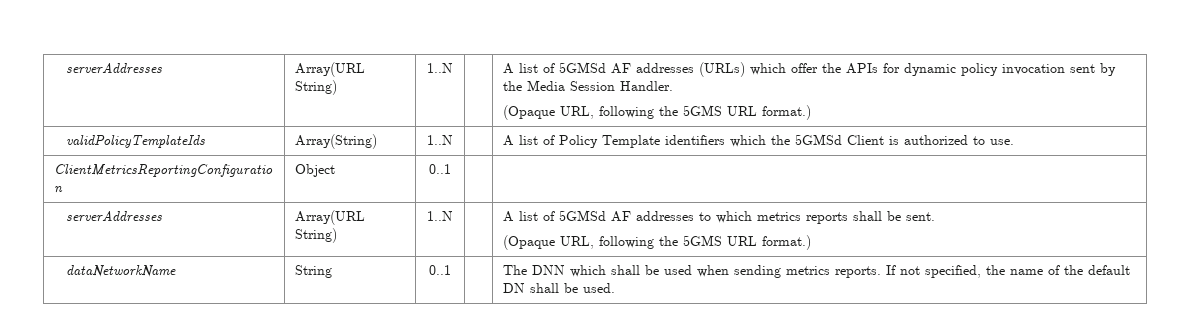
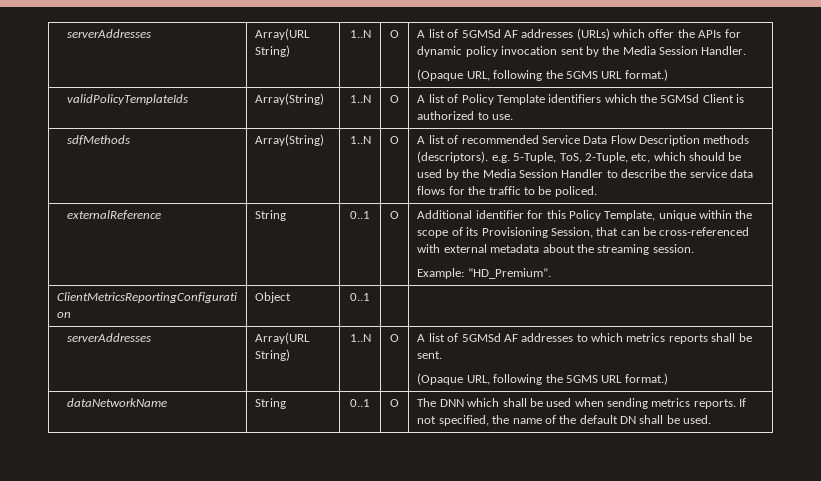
[66,63,163,74] [294,62,365,77] [294,80,337,95] [427,63,453,73] serverAddresses | Array(URL String) | 1..N | -> [66,29,151,38] [255,28,311,40] [255,45,291,57] [349,30,371,38] [390,30,399,38] serverAddresses | Array(URL String) | 1..N | O
(453, 140) none -> [390,95,399,103] O
(1014, 142) none -> [66,135,130,145] [255,134,325,146] [349,136,371,144] [390,136,399,144] [417,135,750,146] [417,151,742,163] [417,169,754,180] [417,186,597,197] [66,210,161,220] [255,210,287,221] [350,211,370,219] [390,211,399,219] [417,210,753,221] [417,227,750,238] [417,244,694,255] [417,268,551,279] // sdfMethods | Array(String) | 1..N | O | A list of recommended Service Data Flow Description methods (descriptors). e.g. 5-Tuple, ToS, 2-Tuple, etc, which should be used by the Media Session Handler to describe the service data flows for the traffic to be policed. // externalReference | String | 0..1 | O | Additional identifier for this Policy Template, unique within the scope of its Provisioning Session, that can be cross-referenced with external metadata about the streaming session. // Example: “HD_Premium”.
(453, 216) none -> [390,334,399,342] O
(451, 270) none -> [390,399,399,407] O

